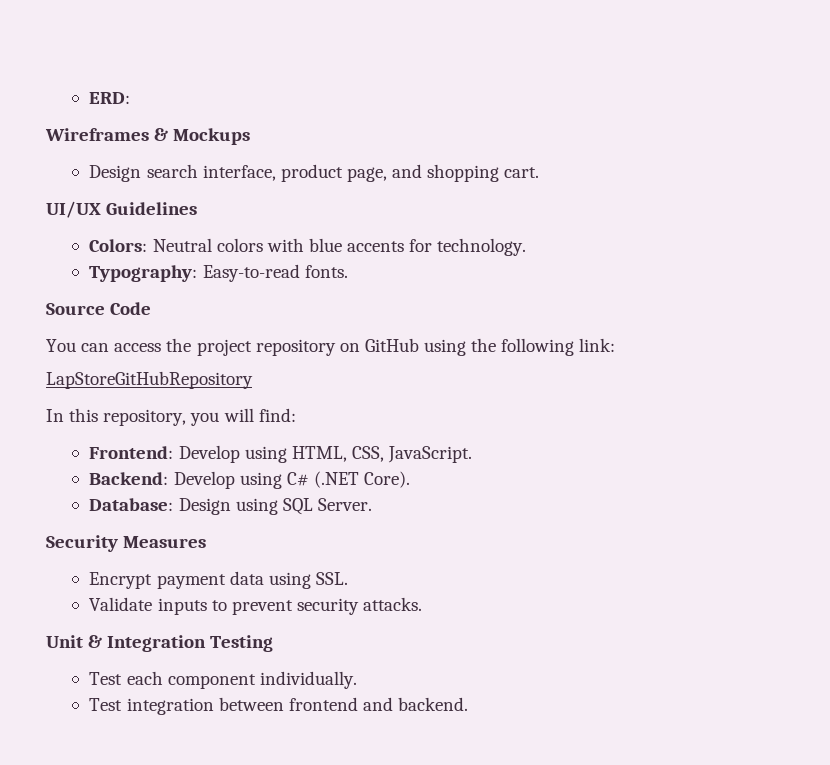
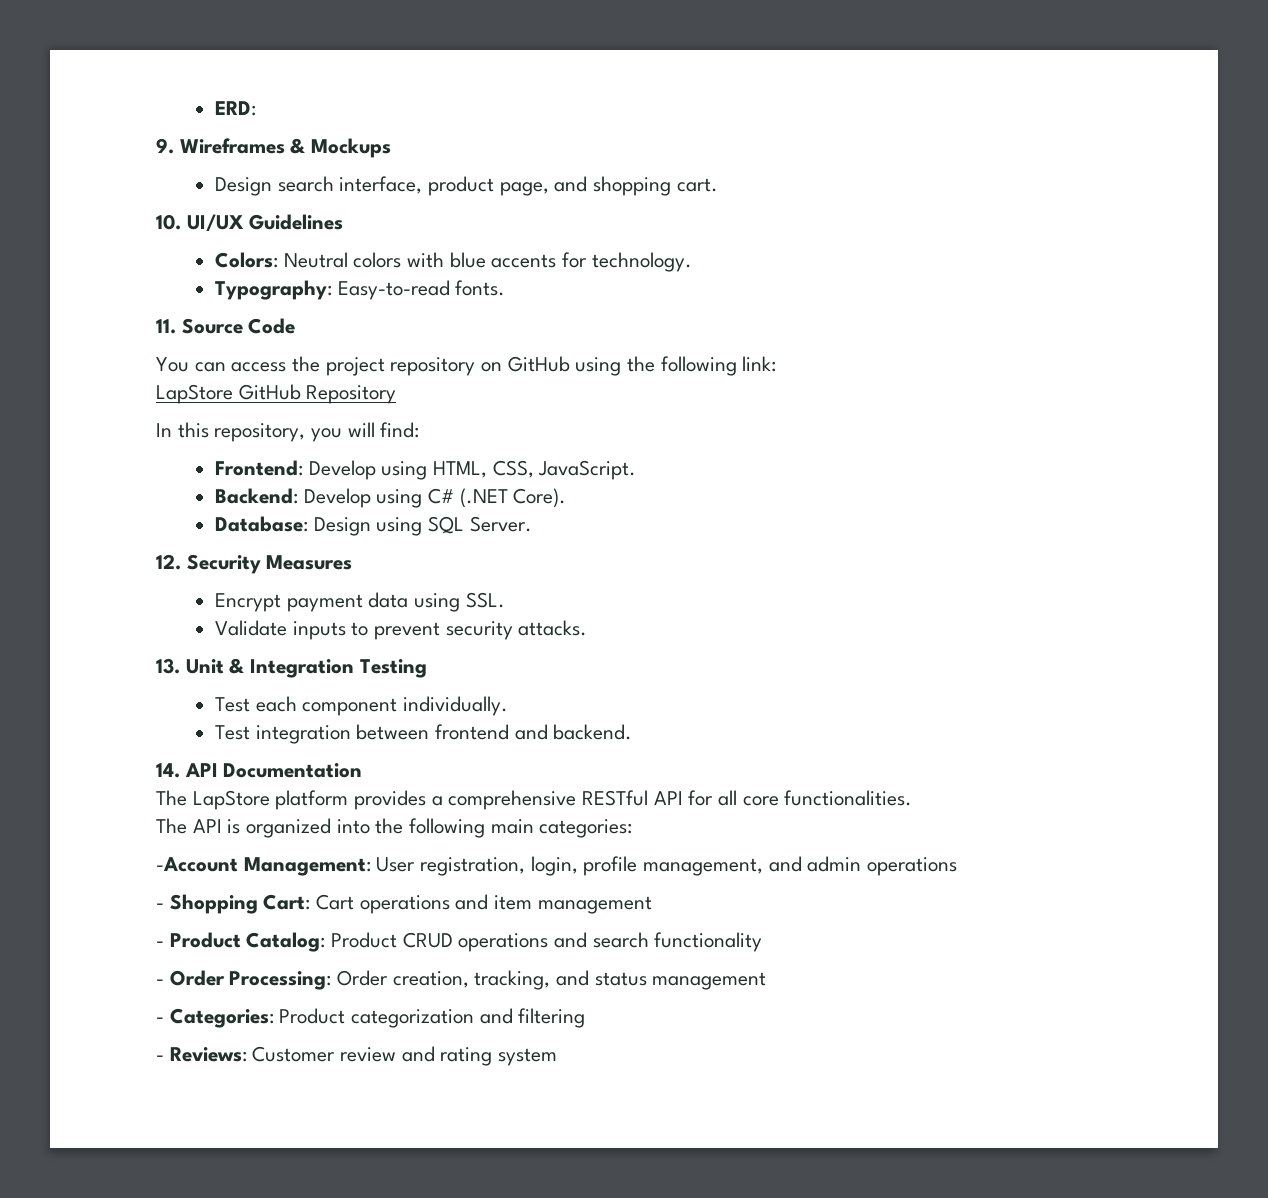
(131, 98) none -> [156,138,174,154] 9.
(540, 172) none -> [156,214,181,230] 10.
(348, 271) none -> [156,319,176,334] 11.
[46,371,253,389] LapStoreGitHubRepository -> [156,384,397,404] LapStore GitHub Repository
(372, 504) none -> [156,554,181,570] 12.
(423, 604) none -> [156,658,180,674] 13.
(469, 704) none -> [156,763,363,778] [156,790,913,810] [156,818,633,838] [156,856,958,876] [156,894,652,914] [156,932,763,952] [156,970,767,990] [156,1008,586,1028] [156,1046,558,1066] // 14. API Documentation // The LapStore platform provides a comprehensive RESTful API for all core functionalities. // The API is organized into the following main categories: // -Account Management: User registration, login, profile management, and admin operations // - Shopping Cart: Cart operations and item management // - Product Catalog: Product CRUD operations and search functionality // - Order Processing: Order creation, tracking, and status management // - Categories: Product categorization and filtering // - Reviews: Customer review and rating system

